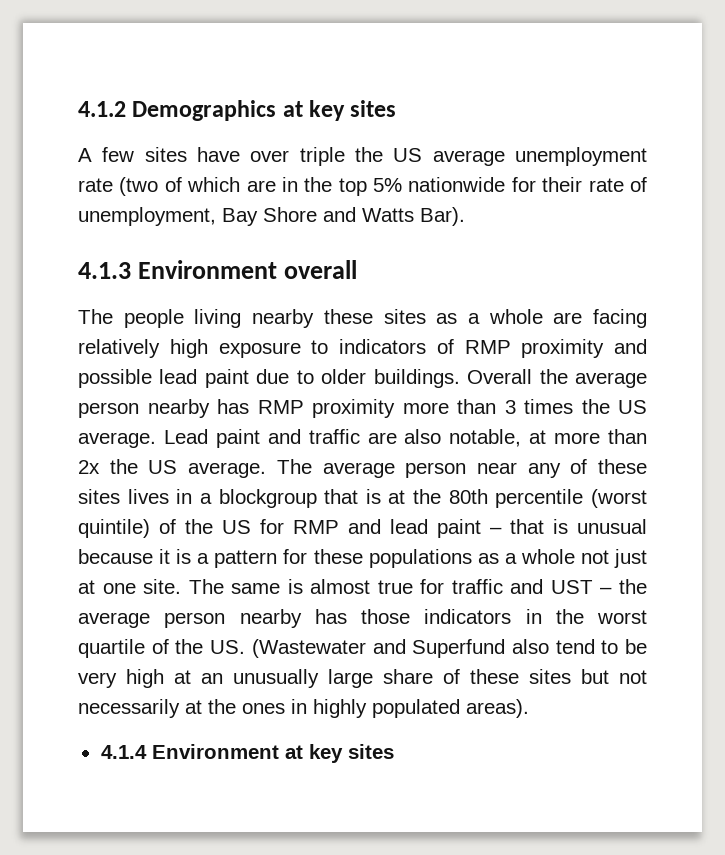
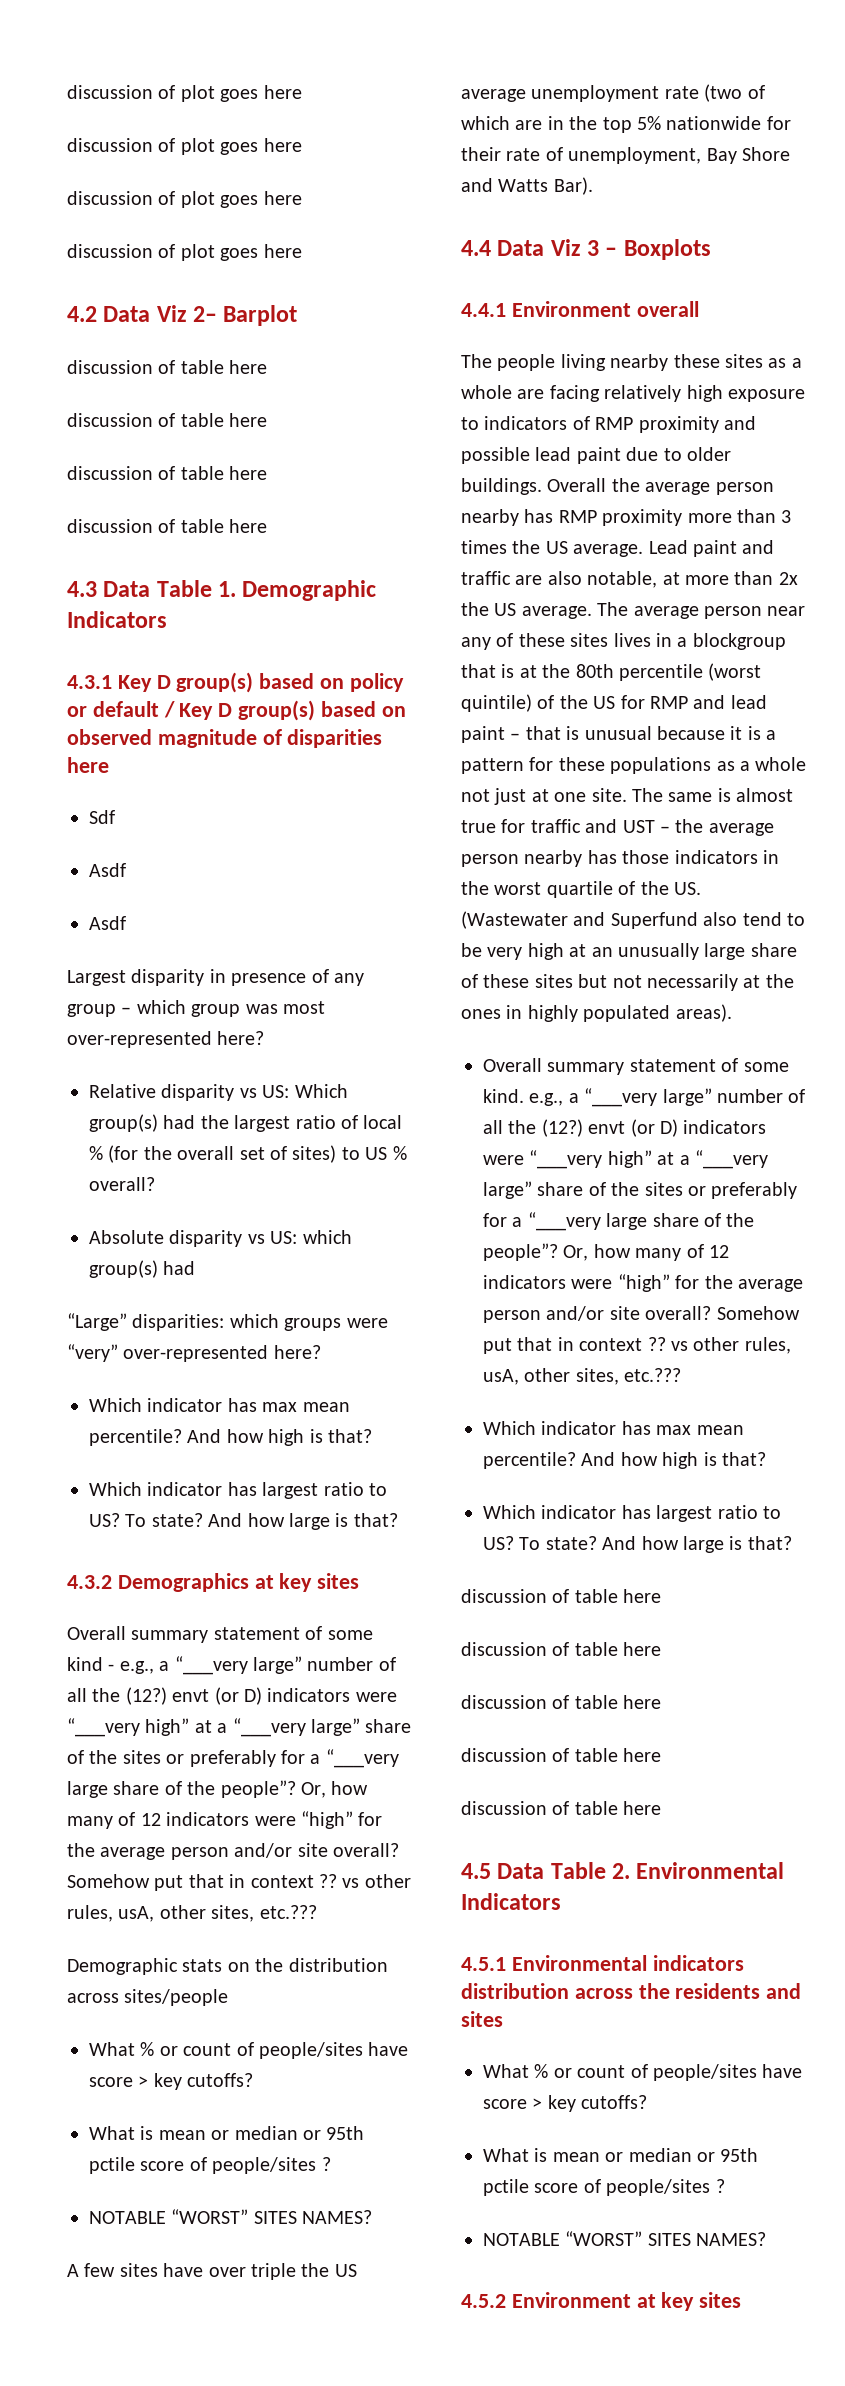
[78,100,397,121] 4.1.2 Demographics at key sites -> [67,85,302,102] [67,138,302,155] [67,191,302,208] [67,244,302,261] [67,305,298,326] [67,360,268,374] [67,413,268,427] [67,466,268,480] [67,519,268,533] [67,580,377,601] [67,611,167,628] [67,672,404,693] [67,700,406,721] [67,729,383,748] [67,757,109,773] [89,810,115,824] [89,863,126,877] [89,916,126,930] [67,969,364,986] [67,1000,325,1017] [67,1031,265,1048] [89,1084,348,1101] [89,1114,403,1132] [89,1145,407,1163] [89,1177,155,1191] [89,1230,352,1247] [89,1260,196,1278] [67,1313,388,1331] [67,1344,321,1362] [89,1398,350,1412] [89,1429,372,1446] [89,1482,387,1499] [89,1513,398,1530] [67,1573,360,1592] [67,1626,373,1643] [67,1656,396,1675] [67,1687,397,1705] [67,1718,412,1737] [67,1749,399,1768] [67,1780,369,1798] [67,1811,383,1829] [67,1843,399,1860] [67,1874,411,1891] [67,1905,317,1922] [67,1958,388,1975] [67,1989,229,2006] [89,2042,409,2059] [89,2073,254,2090] [89,2126,365,2140] [89,2157,331,2174] [89,2209,373,2224] discussion of plot goes here // discussion of plot goes here // discussion of plot goes here // discussion of plot goes here // 4.2 Data Viz 2– Barplot // discussion of table here // discussion of table here // discussion of table here // discussion of table here // 4.3 Data Table 1. Demographic Indicators // 4.3.1 Key D group(s) based on policy or default / Key D group(s) based on observed magnitude of disparities here // Sdf // Asdf // Asdf // Largest disparity in presence of any group – which group was most over-represented here? // Relative disparity vs US: Which group(s) had the largest ratio of local % (for the overall set of sites) to US % overall? // Absolute disparity vs US: which group(s) had // “Large” disparities: which groups were “very” over-represented here? // Which indicator has max mean percentile? And how high is that? // Which indicator has largest ratio to US? To state? And how large is that? // 4.3.2 Demographics at key sites // Overall summary statement of some kind - e.g., a “___very large” number of all the (12?) envt (or D) indicators were “___very high” at a “___very large” share of the sites or preferably for a “___very large share of the people”? Or, how many of 12 indicators were “high” for the average person and/or site overall? Somehow put that in context ?? vs other rules, usA, other sites, etc.??? // Demographic stats on the distribution across sites/people // What % or count of people/sites have score > key cutoffs? // What is mean or median or 95th pctile score of people/sites ? // NOTABLE “WORST” SITES NAMES?
[78,262,131,279] 4.1.3 -> [461,239,711,260] [461,303,506,317] 4.4 Data Viz 3 – Boxplots // 4.4.1
[100,745,147,759] 4.1.4 -> [483,1058,789,1075] [483,1088,806,1107] [483,1119,767,1137] [483,1150,768,1169] [483,1181,798,1199] [483,1212,755,1231] [483,1243,729,1261] [483,1274,803,1292] [483,1306,800,1323] [483,1337,791,1354] [483,1368,682,1385] [483,1421,744,1435] [483,1452,766,1469] [483,1505,781,1522] [483,1536,792,1553] [461,1589,662,1603] [461,1642,662,1656] [461,1695,662,1709] [461,1748,662,1762] [461,1801,662,1815] [461,1862,785,1879] [461,1893,561,1910] [461,1955,744,1971] [461,1983,802,1999] [461,2011,503,2027] [483,2064,803,2081] [483,2095,648,2112] [483,2148,759,2162] [483,2179,725,2196] [483,2231,767,2246] [461,2294,506,2308] Overall summary statement of some kind. e.g., a “___very large” number of all the (12?) envt (or D) indicators were “___very high” at a “___very large” share of the sites or preferably for a “___very large share of the people”? Or, how many of 12 indicators were “high” for the average person and/or site overall? Somehow put that in context ?? vs other rules, usA, other sites, etc.??? // Which indicator has max mean percentile? And how high is that? // Which indicator has largest ratio to US? To state? And how large is that? // discussion of table here // discussion of table here // discussion of table here // discussion of table here // discussion of table here // 4.5 Data Table 2. Environmental Indicators // 4.5.1 Environmental indicators distribution across the residents and sites // What % or count of people/sites have score > key cutoffs? // What is mean or median or 95th pctile score of people/sites ? // NOTABLE “WORST” SITES NAMES? // 4.5.2

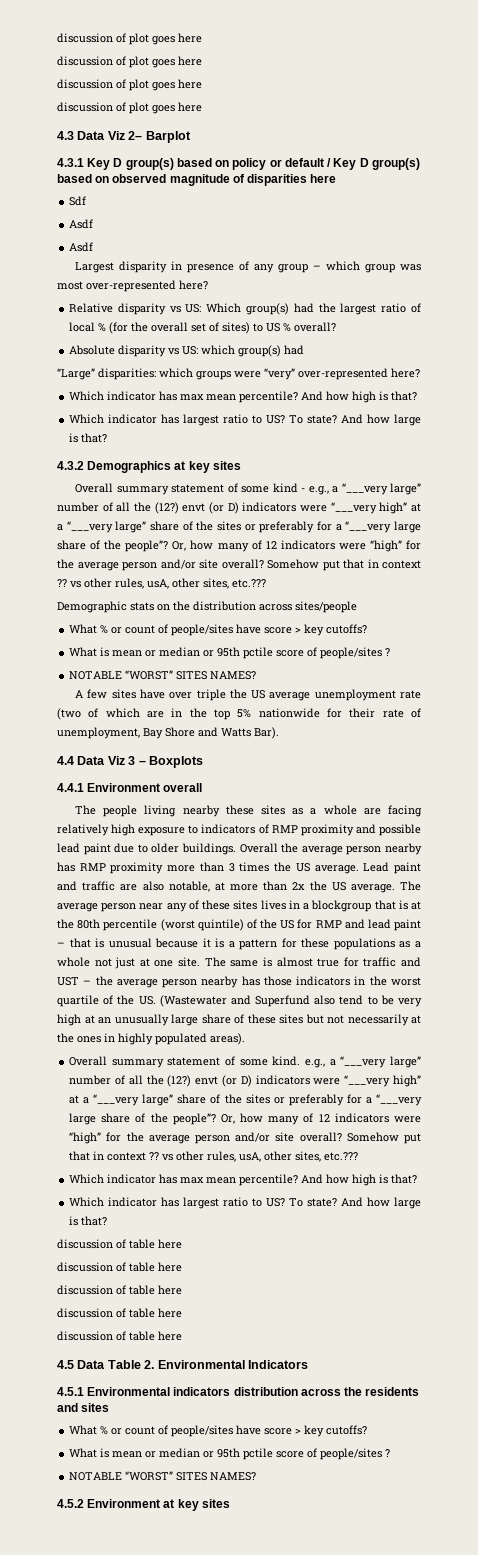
[67,306,97,322] 4.2 -> [57,131,74,140] 4.3
[67,360,268,374] [67,413,268,427] [67,466,268,480] [67,519,268,533] [67,580,377,601] [67,611,167,628] // discussion of table here // discussion of table here // discussion of table here // discussion of table here // 4.3 Data Table 1. Demographic Indicators -> (191, 137) none

